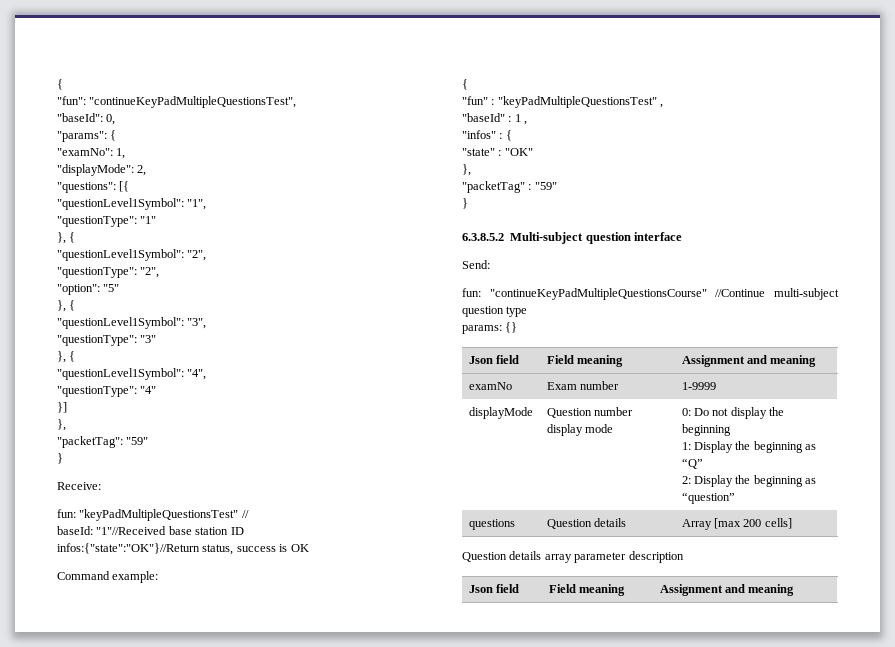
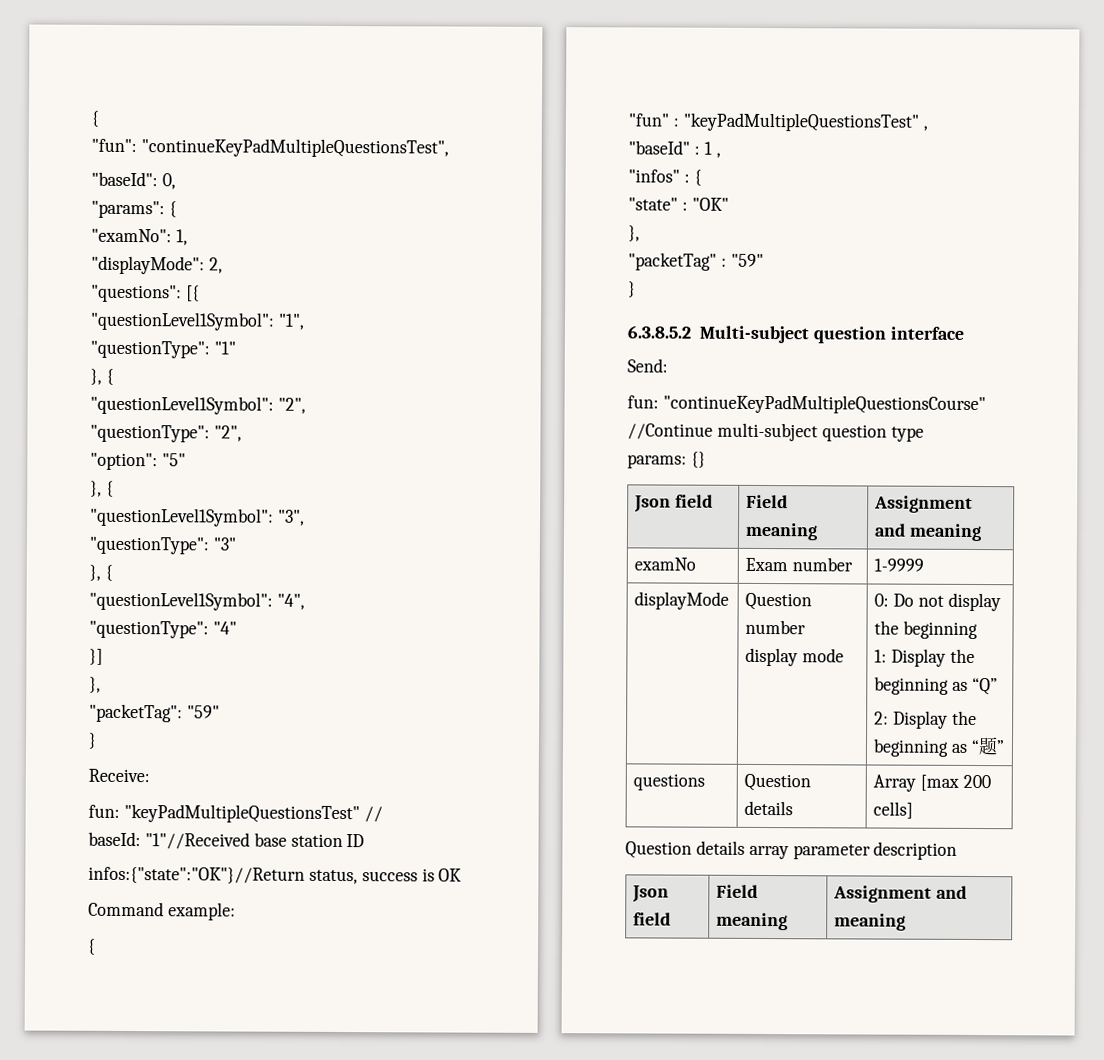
[681,492,735,504] “question” -> [971,737,1006,756] “题”

